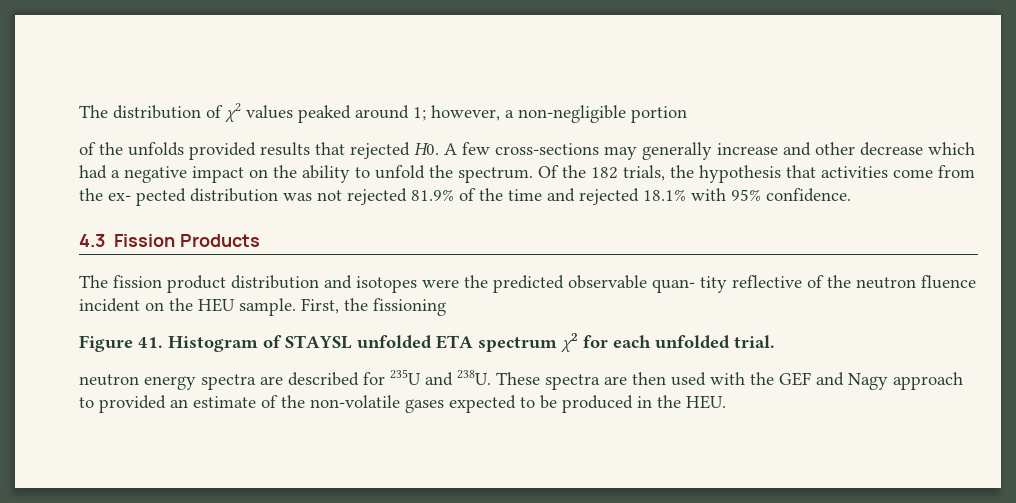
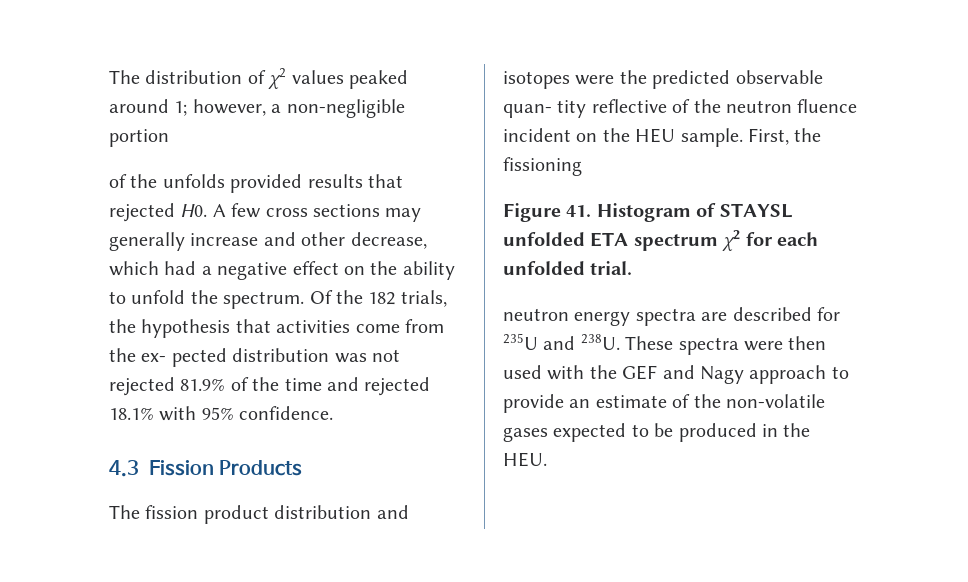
[495,143,599,155] cross-sections -> [265,204,380,217] cross sections
[860,142,923,156] decrease -> [350,232,427,249] decrease,
[192,166,244,183] impact -> [292,261,339,275] effect
[604,376,627,385] are -> [744,341,783,351] were
[99,395,166,413] provided -> [503,394,564,413] provide

